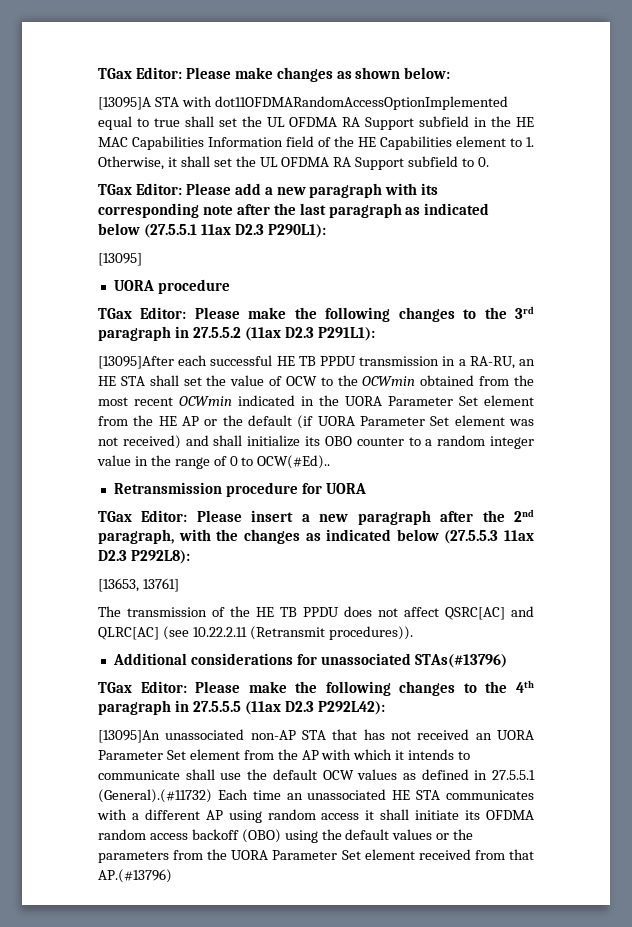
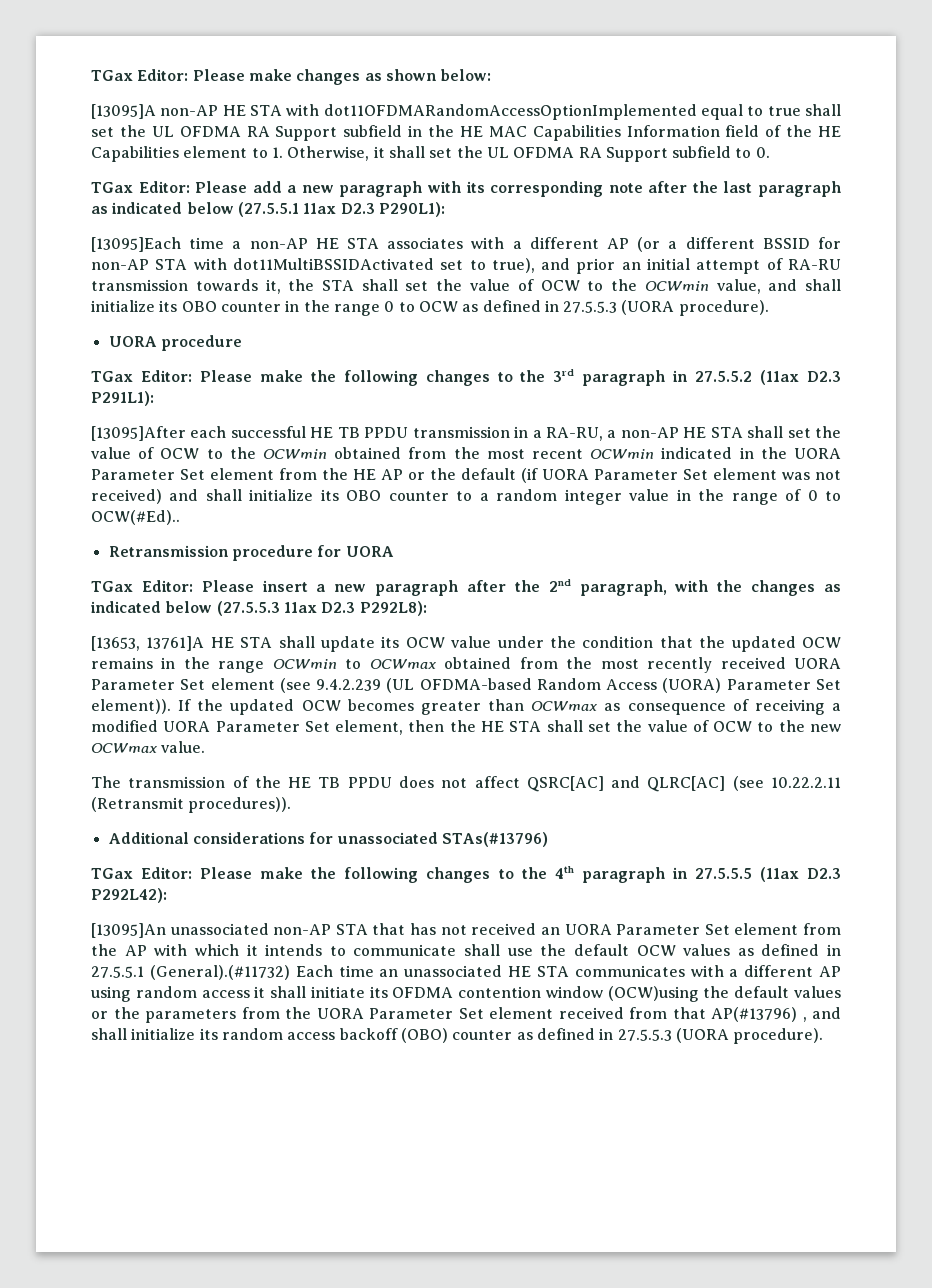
(151, 103) none -> [160,105,246,116] non-AP HE
[98,253,142,266] [13095] -> [91,237,842,252] [91,258,842,274] [91,279,841,294] [91,300,769,316] [13095]Each time a non-AP HE STA associates with a different AP (or a different BSSID for non-AP STA with dot11MultiBSSIDActivated set to true), and prior an initial attempt of RA-RU transmission towards it, the STA shall set the value of OCW to the OCWmin value, and shall initialize its OBO counter in the range 0 to OCW as defined in 27.5.5.3 (UORA procedure).
[519,359,535,366] an -> [607,427,679,438] a non-AP
[142,578,179,592] 13761] -> [146,636,841,652] [91,657,841,673] [91,678,841,693] [91,699,842,715] [91,720,841,735] [91,741,206,753] 13761]A HE STA shall update its OCW value under the condition that the updated OCW remains in the range OCWmin to OCWmax obtained from the most recently received UORA Parameter Set element (see 9.4.2.239 (UL OFDMA-based Random Access (UORA) Parameter Set element)). If the updated OCW becomes greater than OCWmax as consequence of receiving a modified UORA Parameter Set element, then the HE STA shall set the value of OCW to the new OCWmax value.
[98,829,318,843] random access backoff (OBO) using -> [458,986,699,1002] contention window (OCW)using
[98,869,172,883] AP.(#13796) -> [711,1007,841,1022] [91,1028,824,1044] AP(#13796) , and shall initialize its random access backoff (OBO) counter as defined in 27.5.5.3 (UORA procedure).

